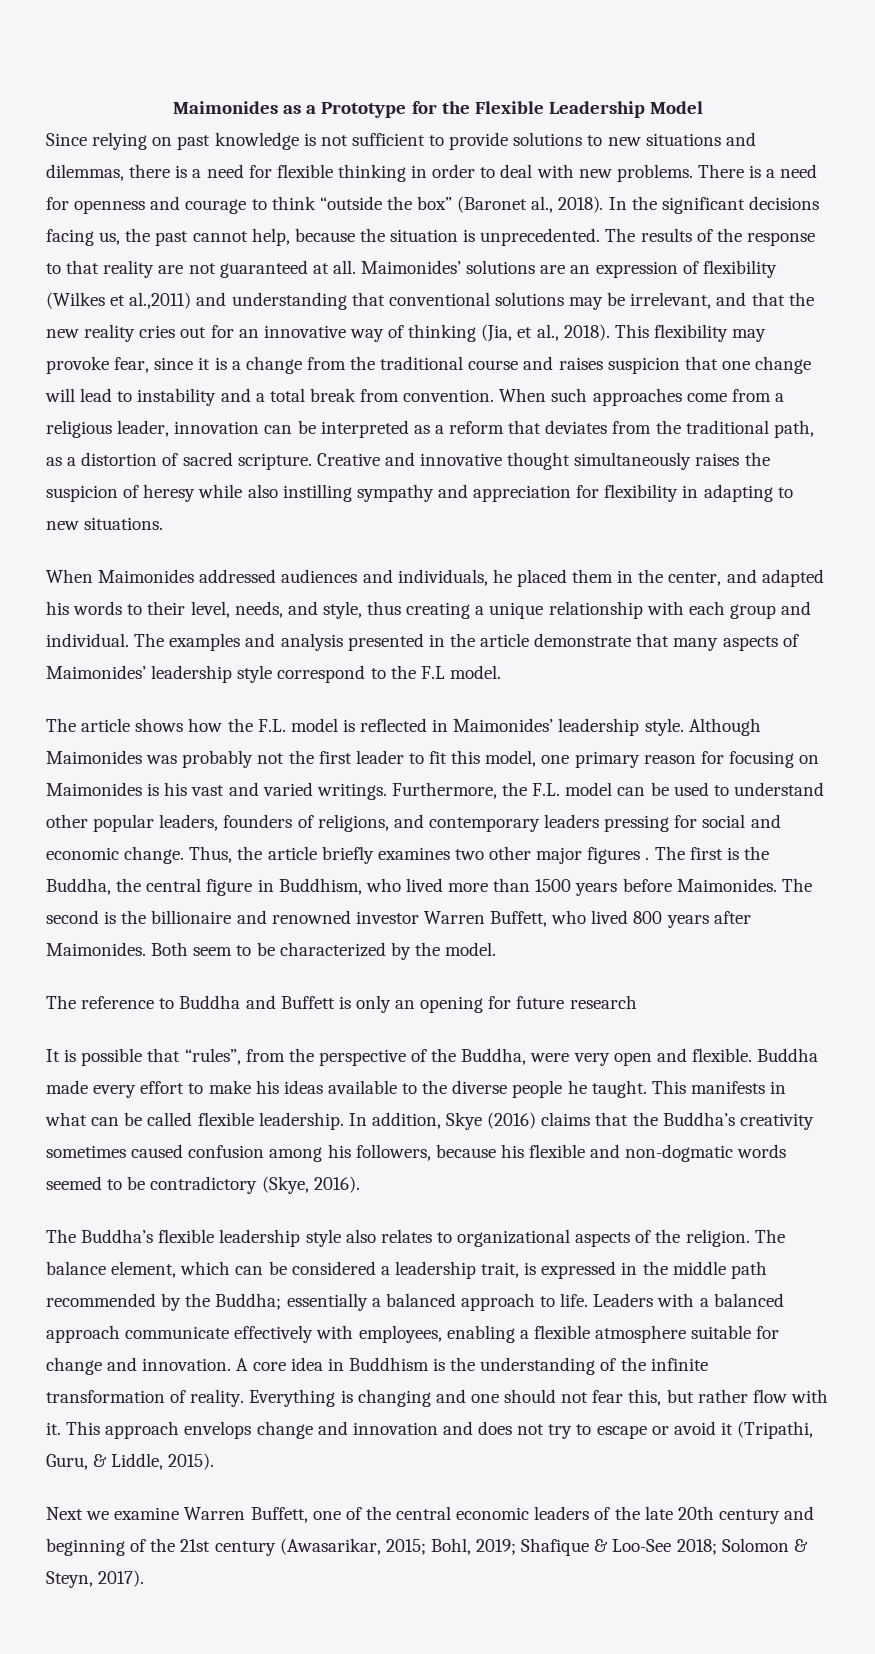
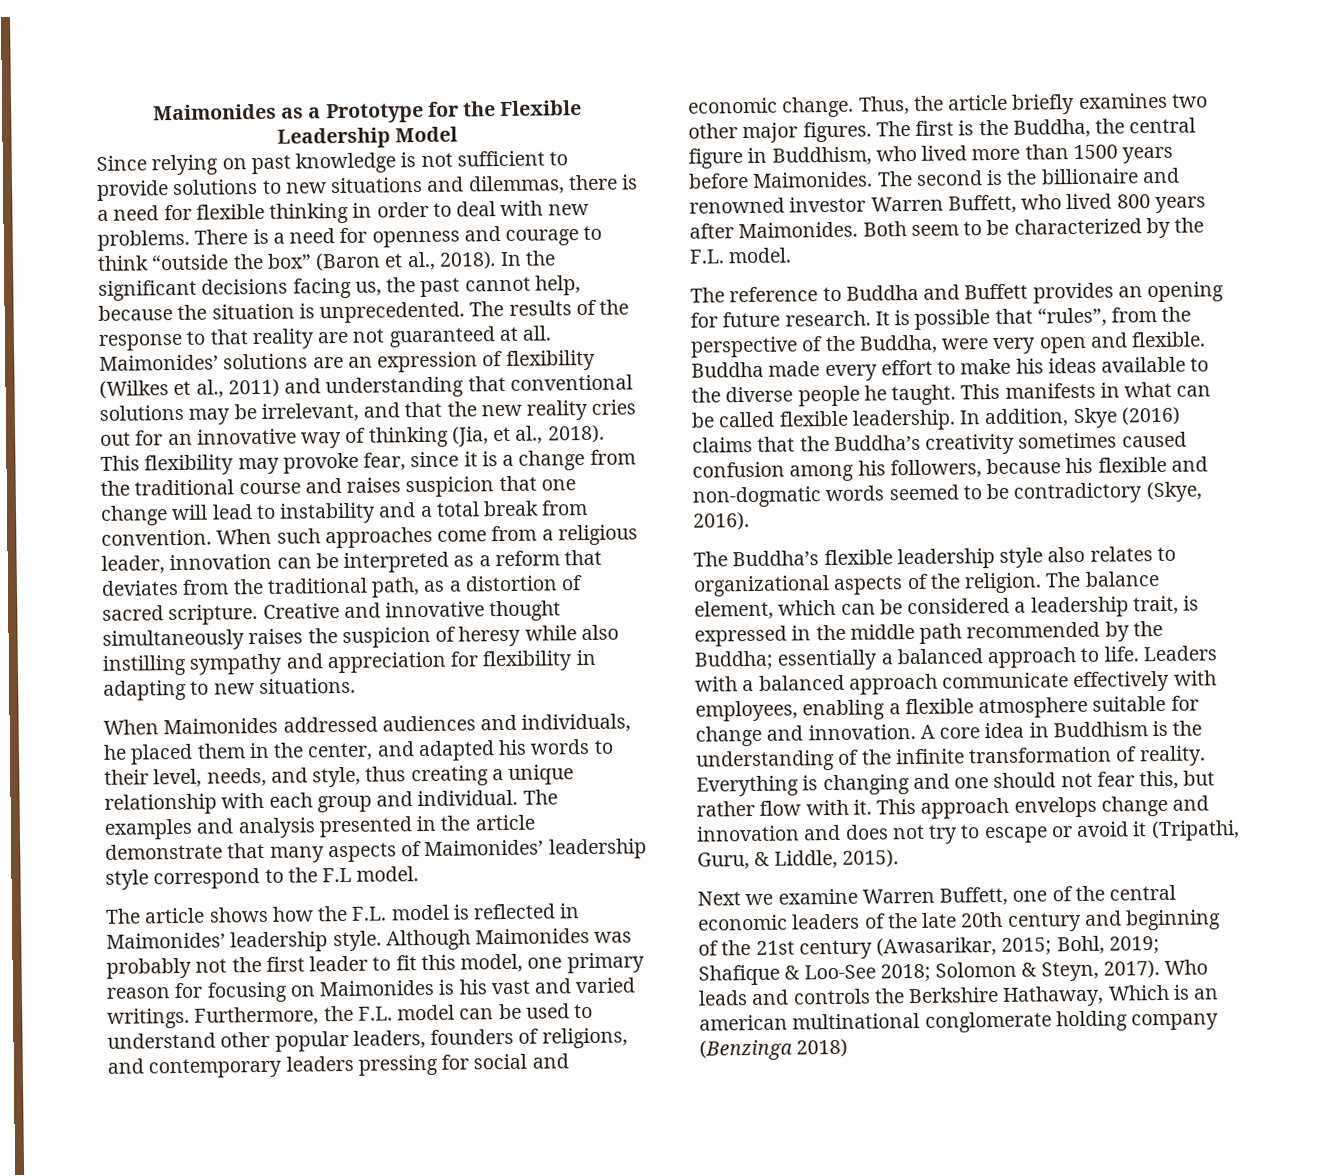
[457,196,528,213] (Baronet -> [315,252,404,272] (Baron et
[129,292,192,309] al.,2011) -> [195,378,280,398] al., 2011)
[587,847,650,864] figures . -> [802,121,872,143] figures.
(440, 949) none -> [689,249,725,264] F.L.
[338,995,391,1013] is only -> [1032,282,1114,304] provides
[569,995,637,1009] research // -> [784,310,871,327] research.
(145, 1578) none -> [1164,959,1209,975] [698,984,1220,1007] [699,1010,1220,1033] [699,1038,849,1061] Who leads and controls the Berkshire Hathaway, Which is an american multinational conglomerate holding company (Benzinga 2018)

